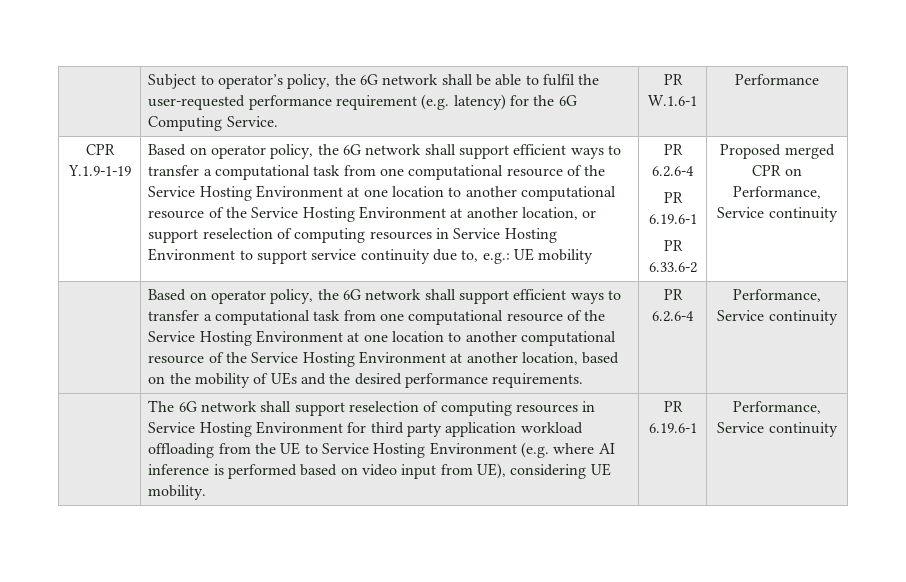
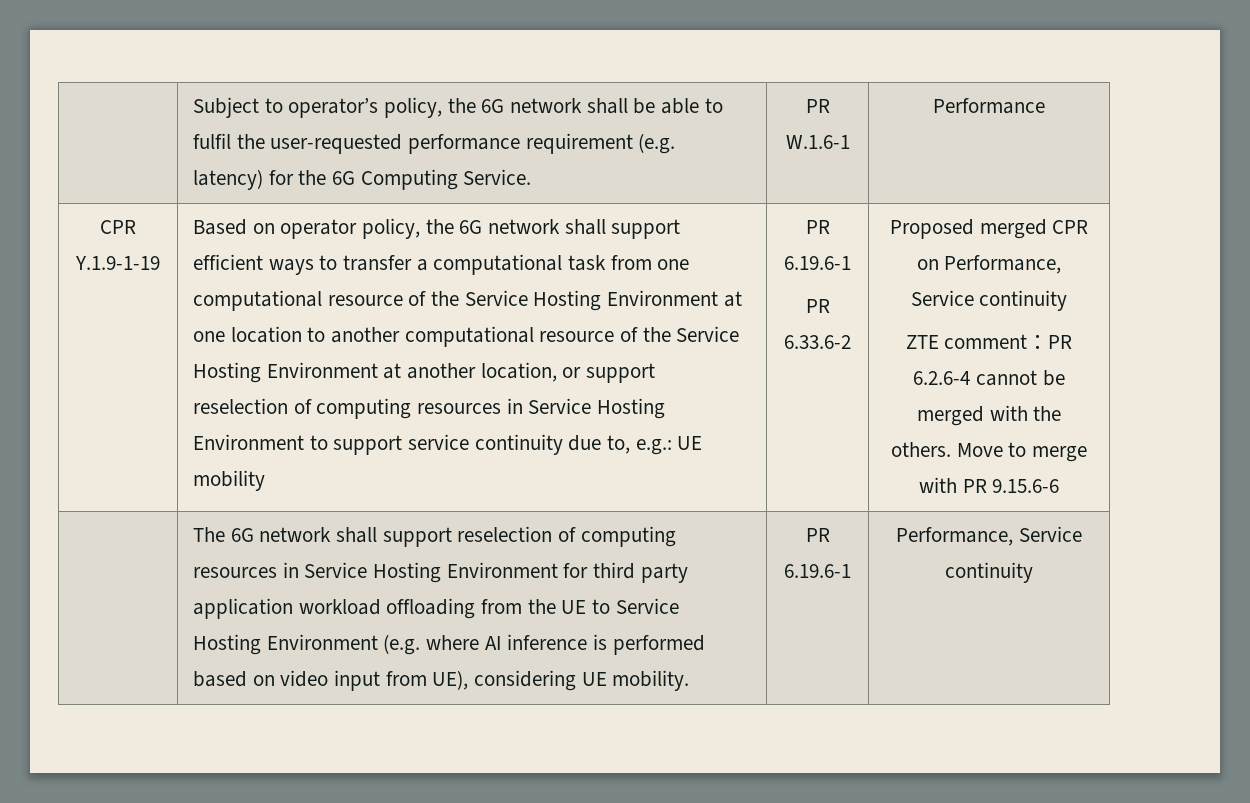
[652,166,694,177] [663,192,683,203] 6.2.6-4 // PR -> (830, 227) none
[148,289,621,304] [148,310,606,325] [148,330,616,346] [148,351,620,367] [148,372,584,388] [663,289,683,300] [652,311,694,322] [733,289,821,302] [717,310,838,325] // | Based on operator policy, the 6G network shall support efficient ways to transfer a computational task from one computational resource of the Service Hosting Environment at one location to another computational resource of the Service Hosting Environment at another location, based on the mobility of UEs and the desired performance requirements. | PR 6.2.6-4 | Performance, Service continuity -> [905,334,1073,349] [913,370,1065,386] [916,405,1062,426] [890,442,1088,462] [918,477,1060,493] // ZTE comment：PR 6.2.6-4 cannot be merged with the others. Move to merge with PR 9.15.6-6

